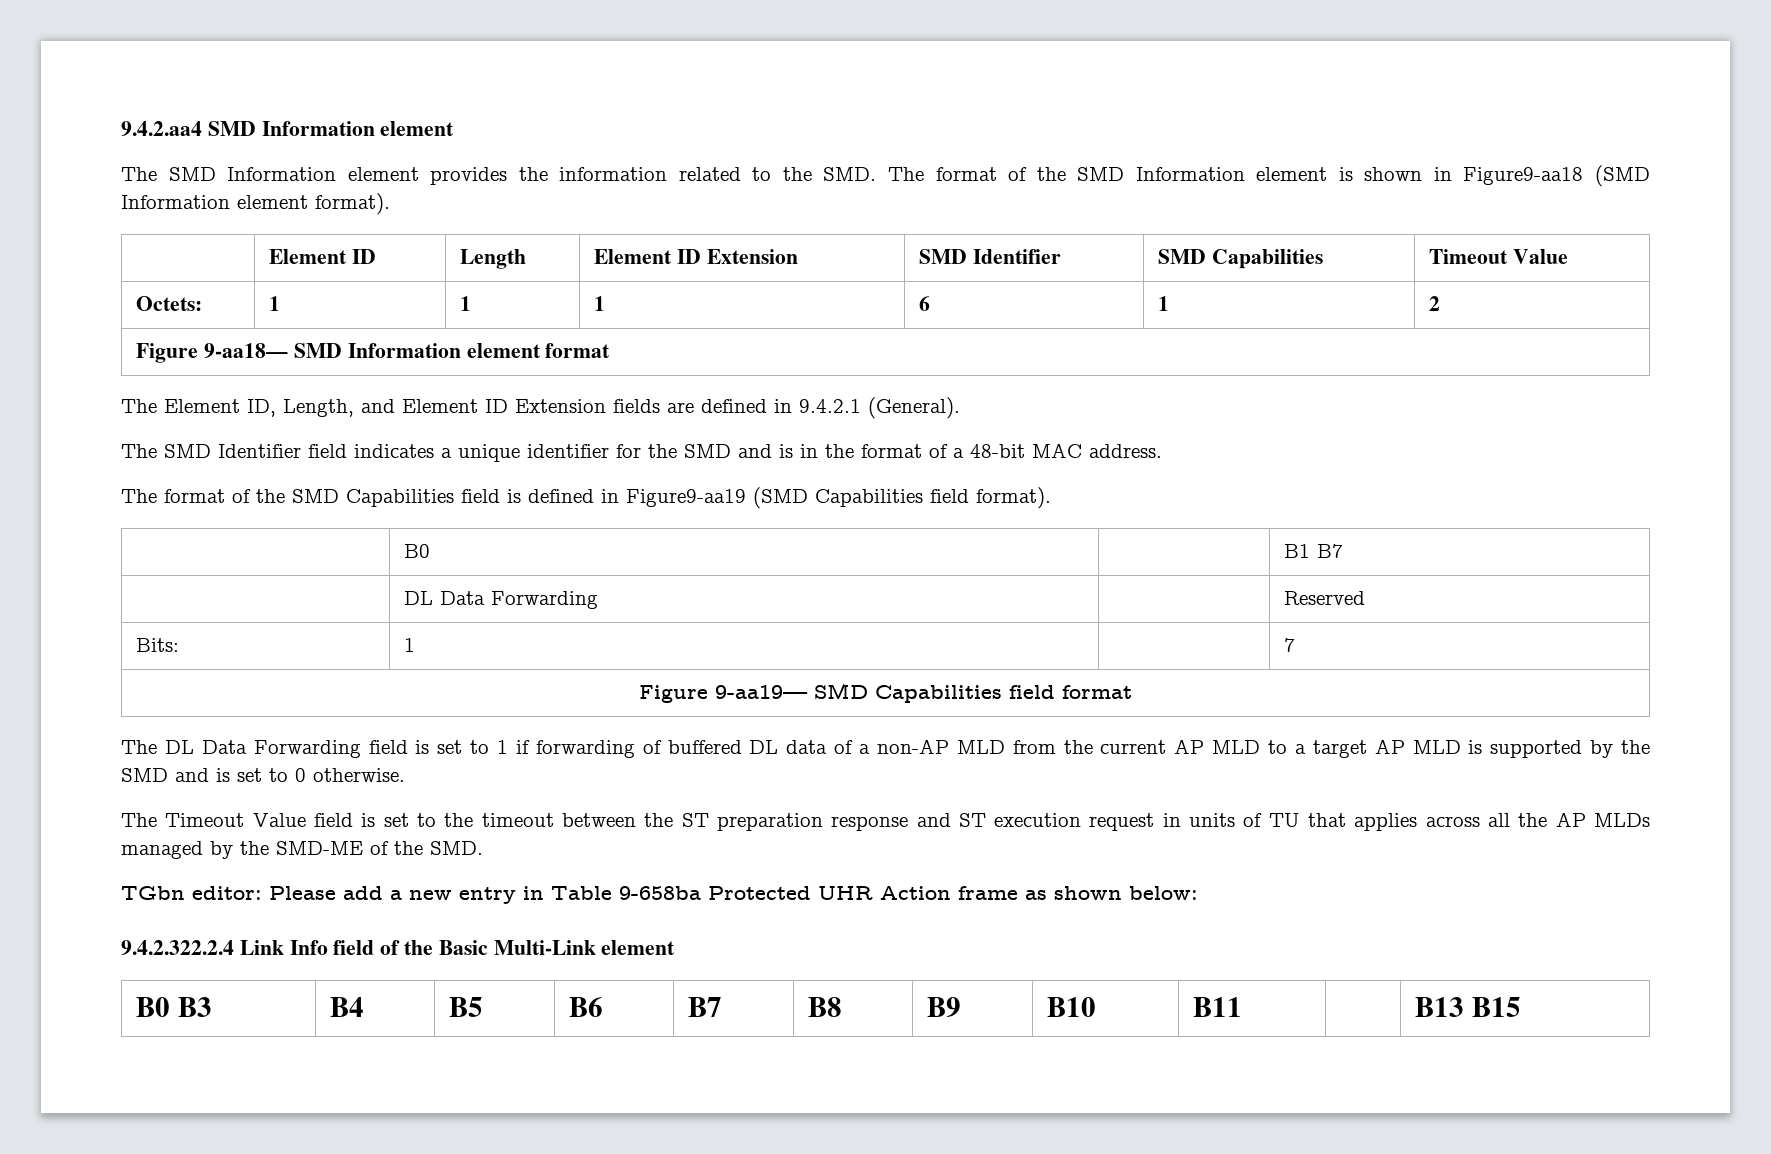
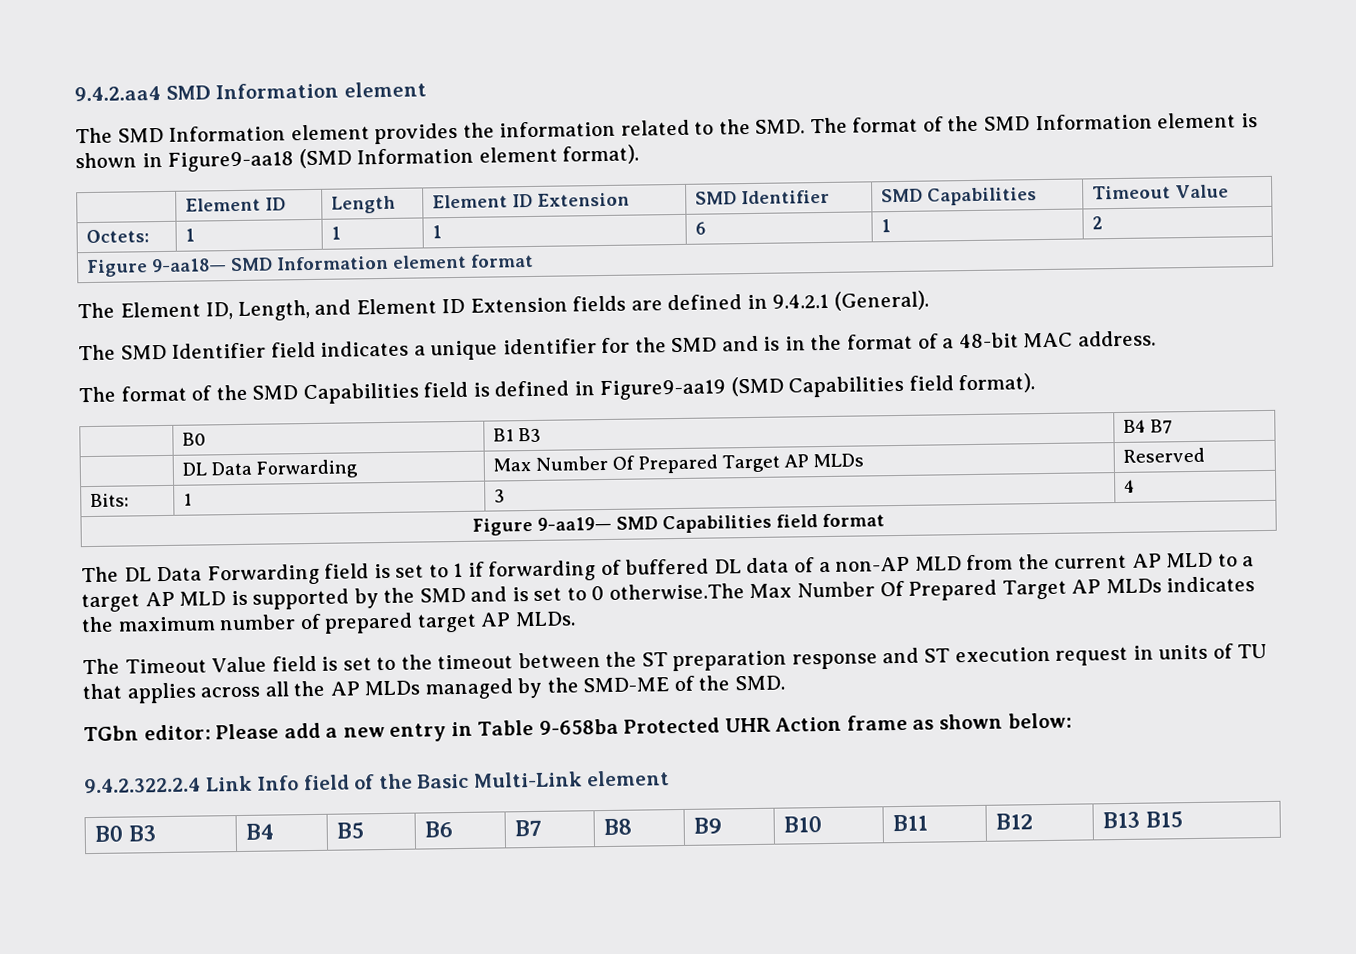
[1284,544,1311,558] | B1 -> [493,427,542,443] [1123,419,1147,433] B1 B3 | B4
(599, 600) none -> [493,453,865,474] Max Number Of Prepared Target AP MLDs
[1284,638,1296,652] | 7 -> [494,489,506,503] [1124,479,1136,493] 3 | 4
[313,768,405,782] otherwise. -> [608,576,1256,601] [81,611,576,634] otherwise.The Max Number Of Prepared Target AP MLDs indicates the maximum number of prepared target AP MLDs.
(1243, 1007) none -> [995,813,1034,830] B12

